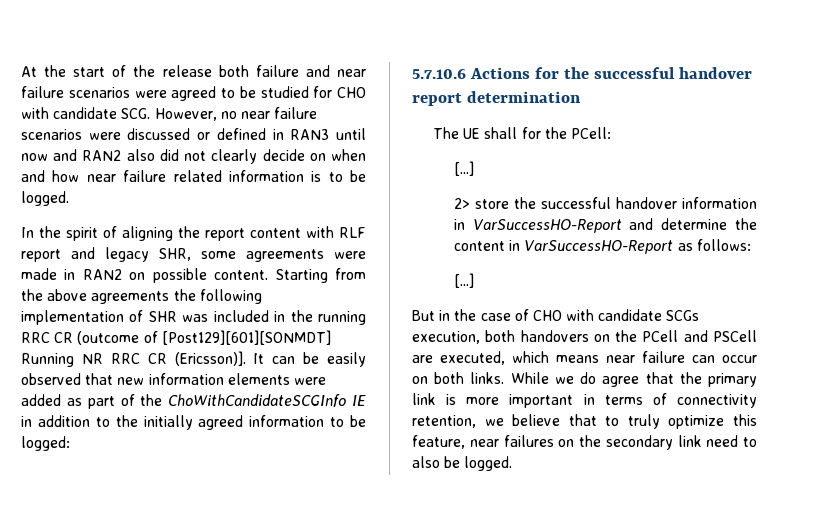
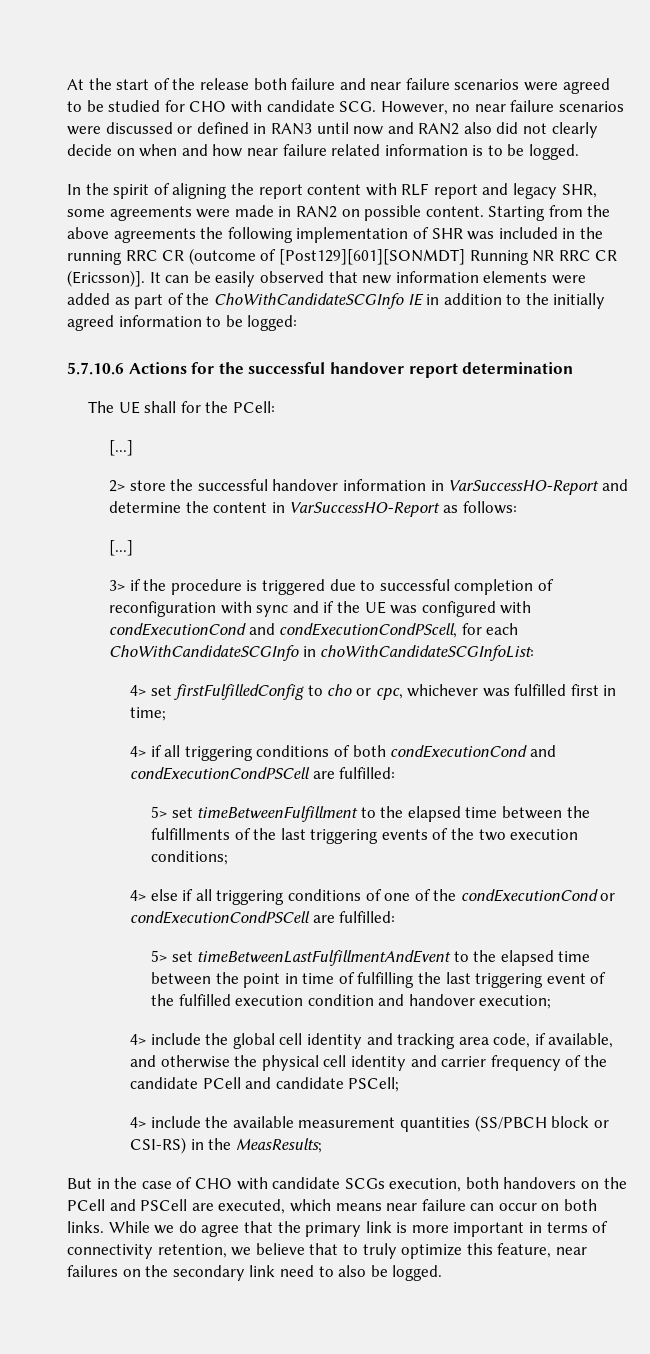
(474, 280) none -> [108,579,554,595] [108,601,532,617] [108,623,519,638] [108,645,535,661] [129,684,617,700] [129,707,166,721] [129,745,556,761] [129,767,396,780] [150,806,590,822] [150,828,579,844] [150,850,228,865] [129,889,616,905] [129,911,396,924] [150,950,591,966] [150,972,607,988] [150,994,552,1009] [129,1033,614,1049] [129,1055,607,1071] [129,1077,400,1092] [129,1115,609,1132] [129,1137,322,1154] // 3> if the procedure is triggered due to successful completion of reconfiguration with sync and if the UE was configured with condExecutionCond and condExecutionCondPScell, for each ChoWithCandidateSCGInfo in choWithCandidateSCGInfoList: // 4> set firstFulfilledConfig to cho or cpc, whichever was fulfilled first in time; // 4> if all triggering conditions of both condExecutionCond and condExecutionCondPSCell are fulfilled: // 5> set timeBetweenFulfillment to the elapsed time between the fulfillments of the last triggering events of the two execution conditions; // 4> else if all triggering conditions of one of the condExecutionCond or condExecutionCondPSCell are fulfilled: // 5> set timeBetweenLastFulfillmentAndEvent to the elapsed time between the point in time of fulfilling the last triggering event of the fulfilled execution condition and handover execution; // 4> include the global cell identity and tracking area code, if available, and otherwise the physical cell identity and carrier frequency of the candidate PCell and candidate PSCell; // 4> include the available measurement quantities (SS/PBCH block or CSI-RS) in the MeasResults;

